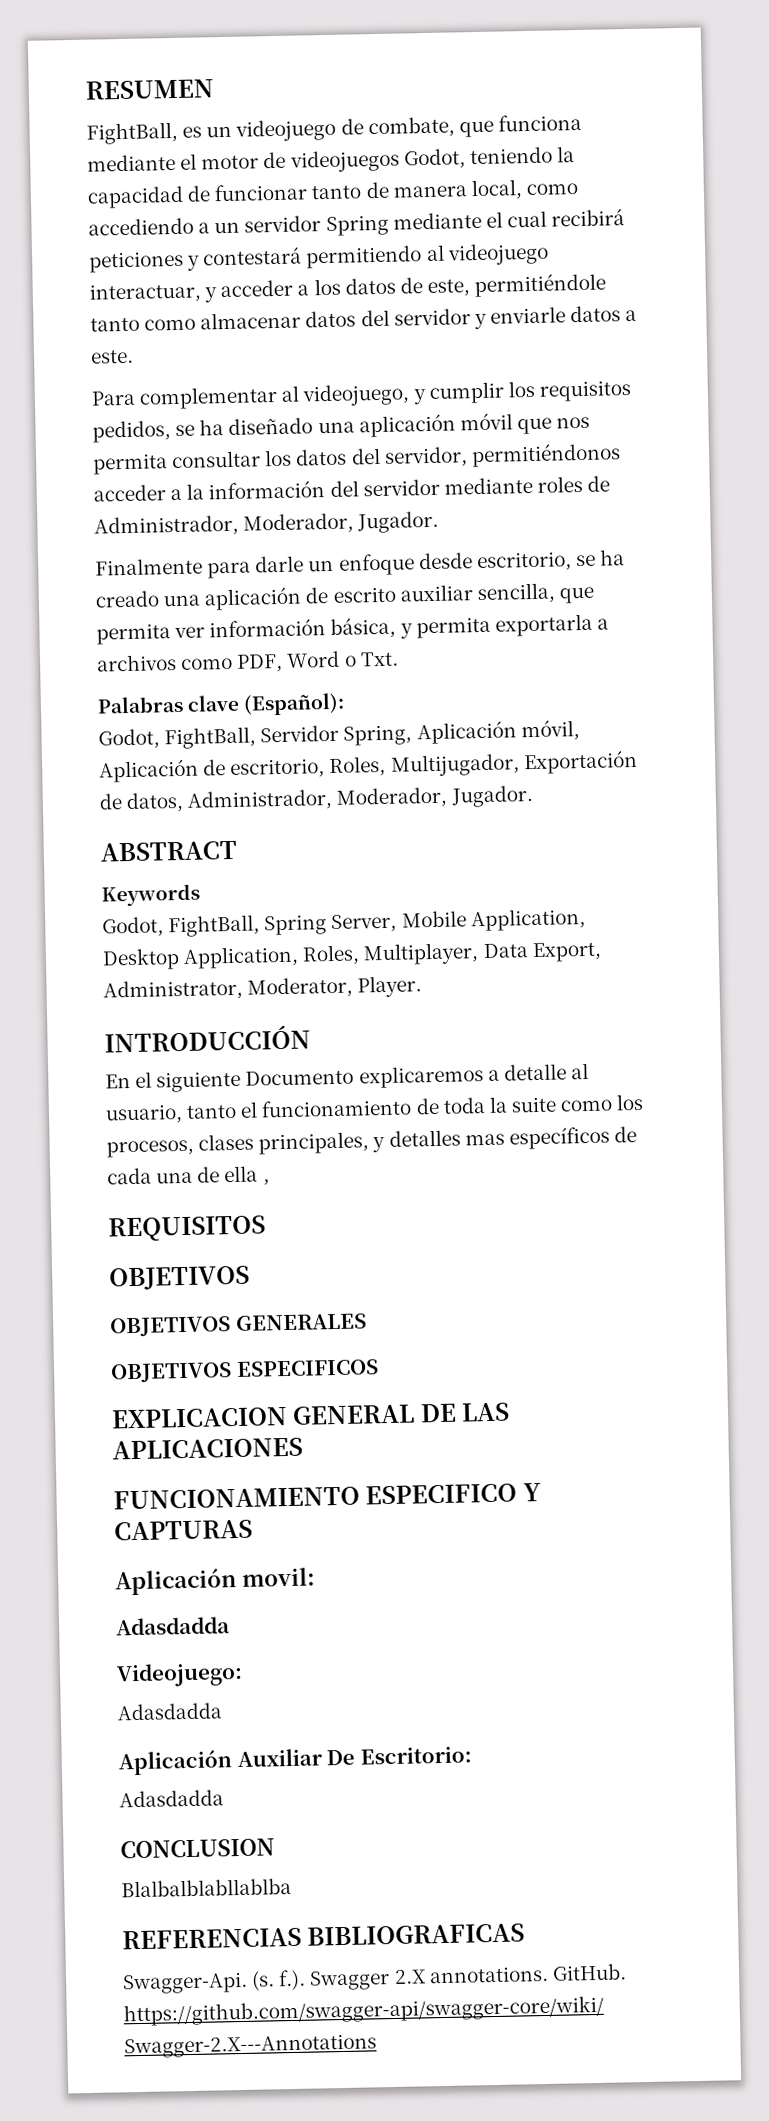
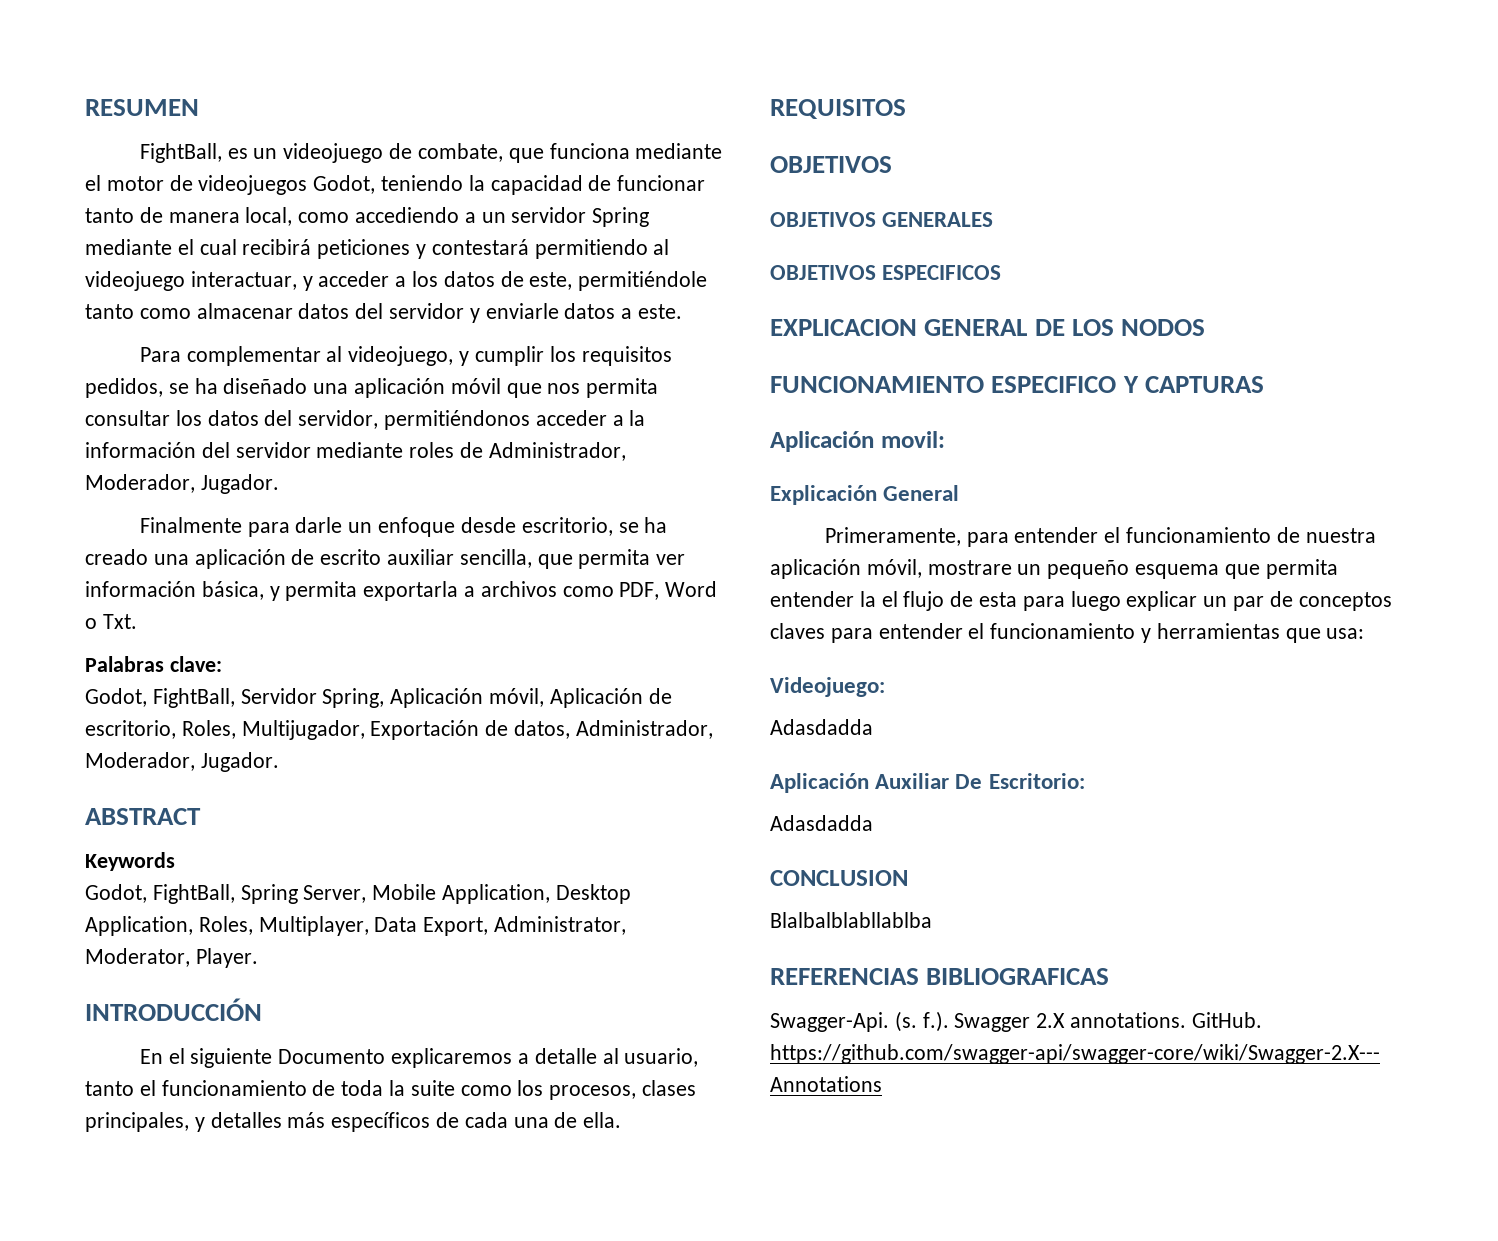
[187,692,346,716] clave (Español): -> [169,656,222,672] clave:
[464,1133,505,1146] mas -> [287,1112,326,1128] más
[224,1165,270,1186] ella , -> [583,1112,622,1128] ella.
[461,1402,511,1422] [112,1437,303,1460] LAS APLICACIONES -> [1071,319,1206,336] LOS NODOS
[115,1616,230,1636] Adasdadda -> [770,485,960,505] [824,527,1376,547] [770,559,1338,579] [770,591,1392,611] [770,623,1365,643] Explicación General // Primeramente, para entender el funcionamiento de nuestra aplicación móvil, mostrare un pequeño esquema que permita entender la el flujo de esta para luego explicar un par de conceptos claves para entender el funcionamiento y herramientas que usa:

